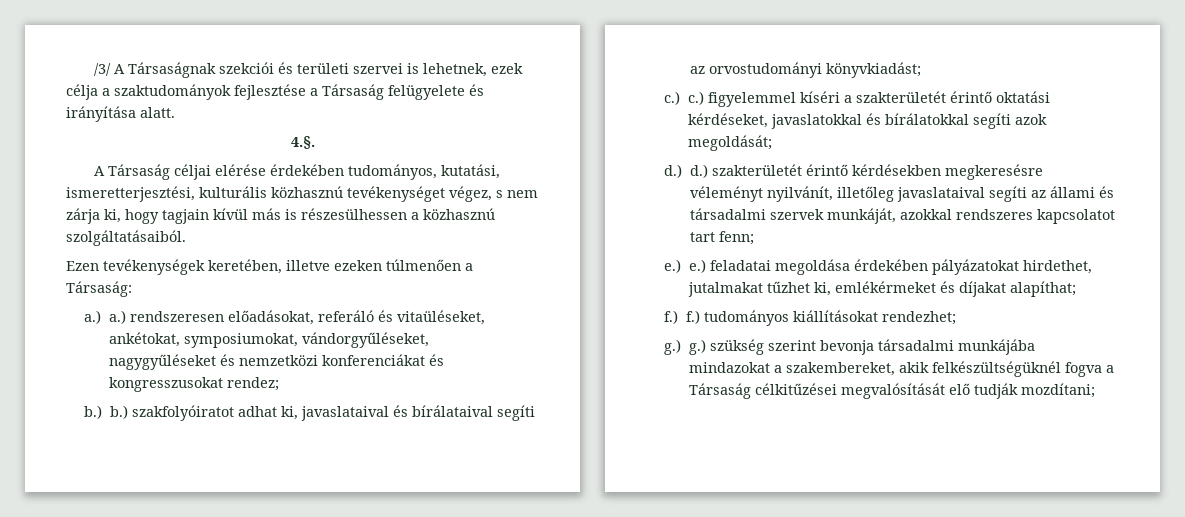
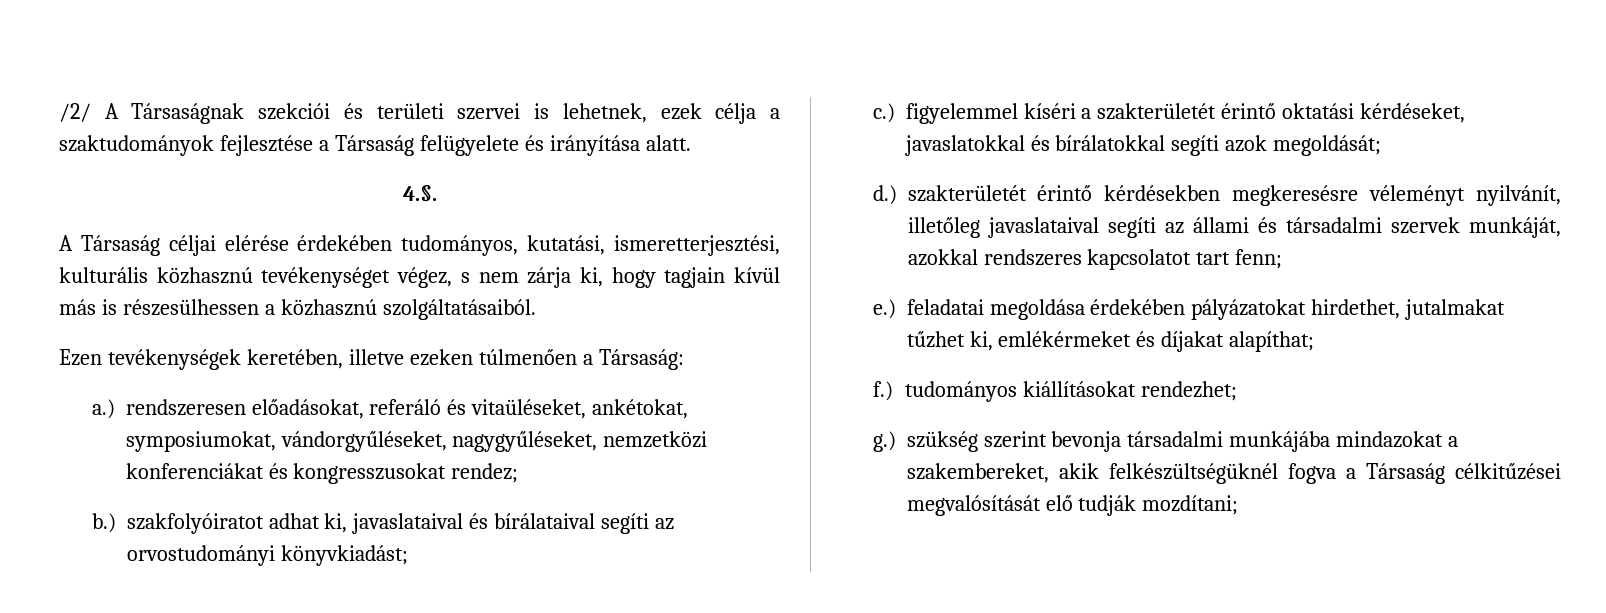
[93,63,111,76] /3/ -> [59,103,91,122] /2/
[108,310,126,324] a.) -> (115, 409) none
[108,354,235,370] nagygyűléseket és -> [452,431,598,452] nagygyűléseket,
[109,405,128,419] b.) -> (116, 523) none
[687,91,704,105] c.) -> (895, 113) none
[689,164,708,178] d.) -> (897, 195) none
[688,259,706,273] e.) -> (896, 309) none
[685,310,700,324] f.) -> (893, 391) none
[688,339,706,355] g.) -> (896, 441) none

